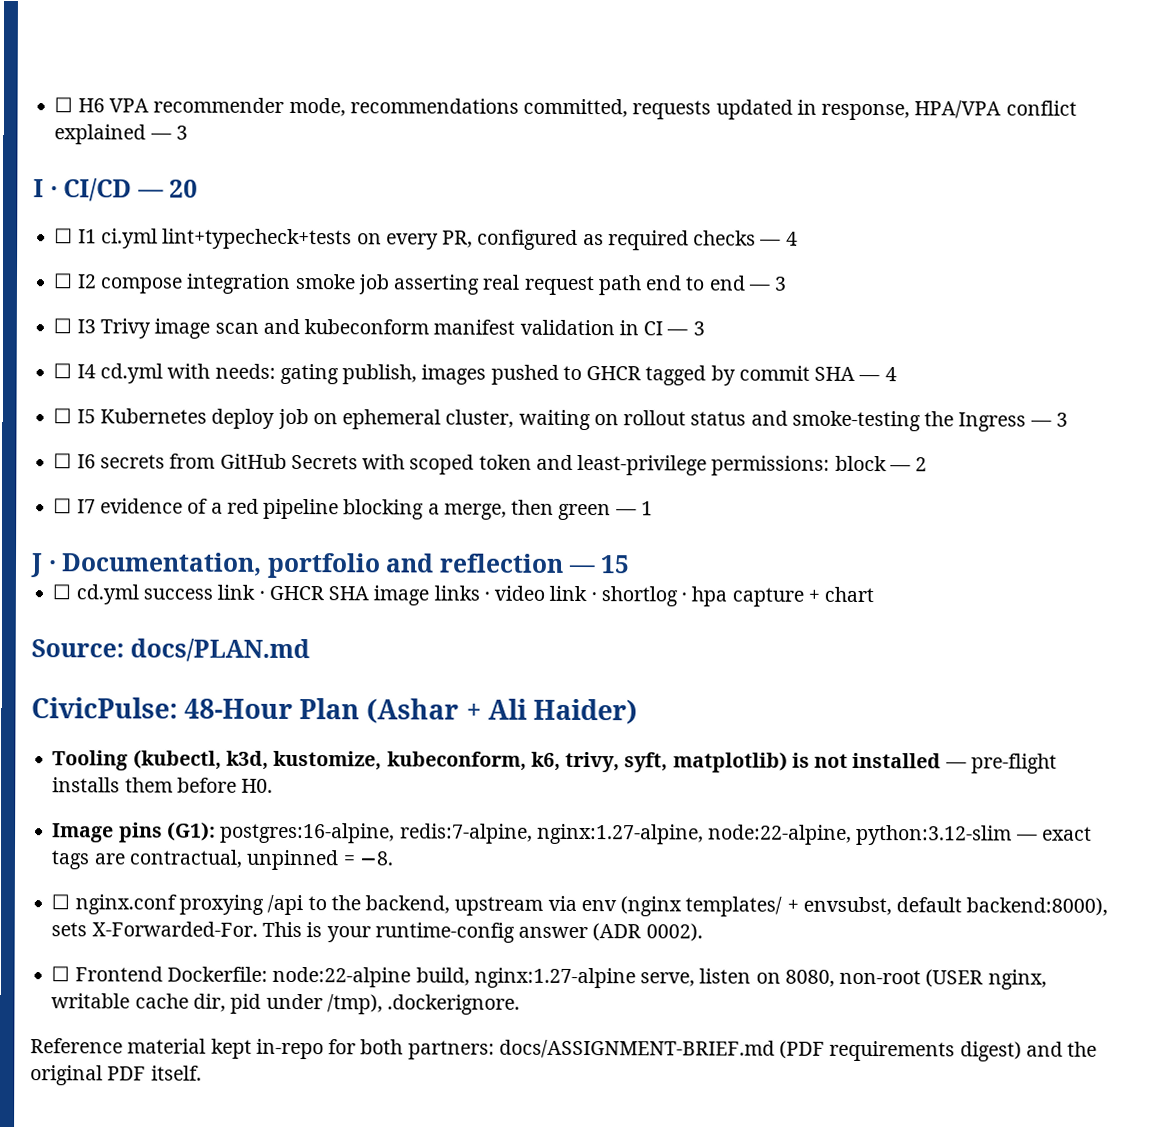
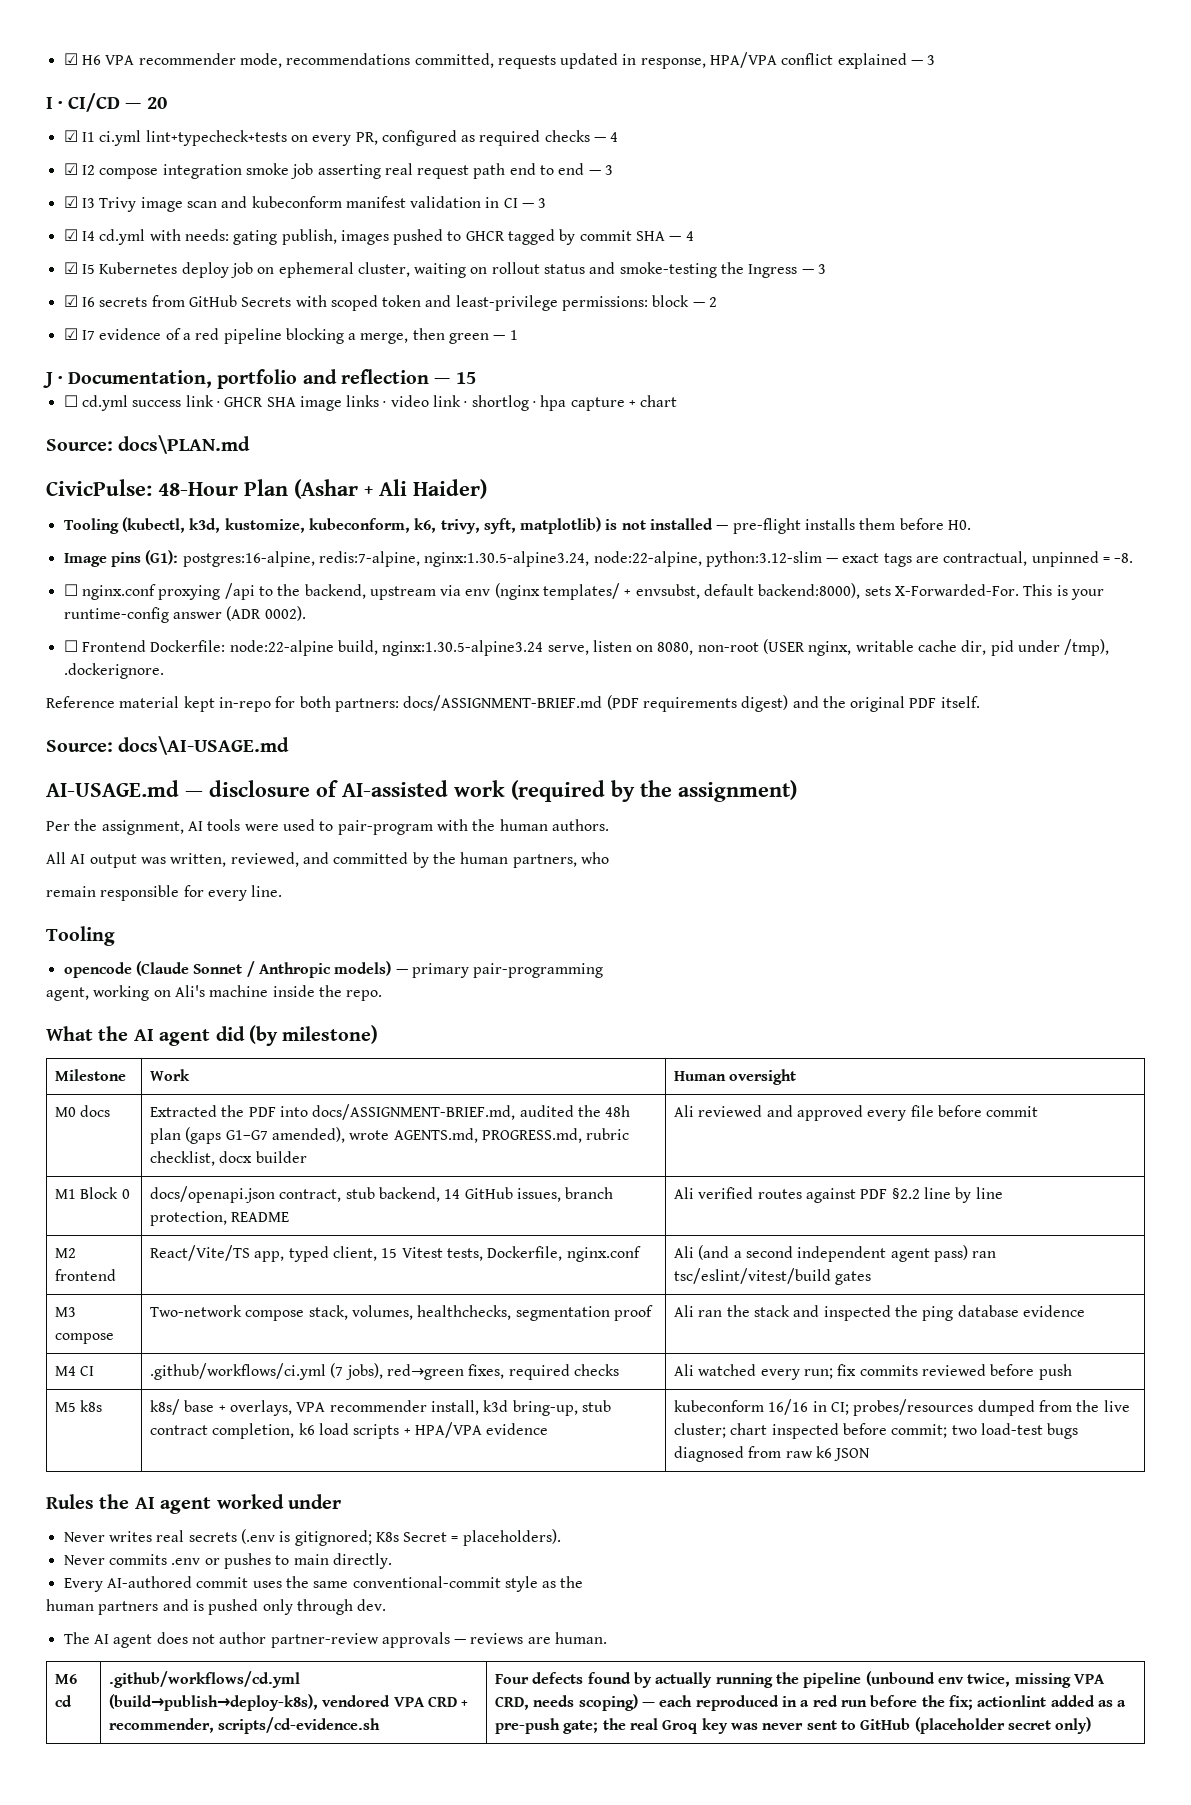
[54,97,74,113] ☐ -> [63,53,78,65] ☑
[54,228,74,244] ☐ -> [63,130,78,142] ☑
[53,273,74,289] ☐ -> [63,163,78,175] ☑
[53,318,73,334] ☐ -> [63,196,78,208] ☑
[53,363,73,379] ☐ -> [63,229,78,241] ☑
[53,408,73,424] ☐ -> [63,262,78,274] ☑
[53,453,73,469] ☐ -> [63,295,78,307] ☑
[53,498,73,514] ☐ -> [63,328,78,340] ☑
[129,638,310,663] docs/PLAN.md -> [118,435,251,454] docs\PLAN.md
[536,823,704,845] nginx:1.27-alpine, -> [424,551,590,567] nginx:1.30.5-alpine3.24,
[473,967,636,989] nginx:1.27-alpine -> [382,640,544,656] nginx:1.30.5-alpine3.24
(202, 1073) none -> [46,736,290,755] [46,780,797,802] [46,819,609,835] [46,852,609,868] [46,885,283,901] [46,926,115,946] [63,961,604,978] [46,985,383,1001] [46,1025,379,1046] [55,1069,127,1081] [150,1069,191,1081] [674,1069,797,1085] [55,1105,111,1117] [150,1104,631,1120] [150,1127,630,1144] [150,1151,307,1166] [674,1105,1039,1121] [55,1187,130,1199] [150,1186,614,1203] [150,1211,290,1226] [674,1187,1003,1203] [55,1248,77,1258] [55,1269,117,1281] [150,1245,641,1262] [674,1245,997,1262] [674,1268,872,1285] [55,1307,77,1317] [55,1333,115,1344] [150,1305,654,1321] [674,1305,1085,1321] [55,1366,95,1376] [150,1363,620,1380] [674,1364,1072,1380] [55,1400,103,1412] [150,1399,611,1416] [150,1422,549,1439] [674,1399,1130,1416] [674,1423,1079,1439] [674,1446,871,1462] [46,1494,341,1514] [63,1529,561,1546] [63,1553,392,1569] [63,1576,584,1592] [46,1599,387,1615] [63,1632,608,1648] [55,1674,78,1684] [55,1695,73,1707] [109,1671,301,1688] [109,1694,469,1711] [109,1717,381,1734] [495,1671,1105,1688] [495,1694,1127,1711] [495,1717,1092,1734] // Source: docs\AI-USAGE.md // AI-USAGE.md — disclosure of AI-assisted work (required by the assignment) // Per the assignment, AI tools were used to pair-program with the human authors. // All AI output was written, reviewed, and committed by the human partners, who // remain responsible for every line. // Tooling // opencode (Claude Sonnet / Anthropic models) — primary pair-programming // agent, working on Ali's machine inside the repo. // What the AI agent did (by milestone) // Milestone | Work | Human oversight // M0 docs | Extracted the PDF into docs/ASSIGNMENT-BRIEF.md, audited the 48h plan (gaps G1–G7 amended), wrote AGENTS.md, PROGRESS.md, rubric checklist, docx builder | Ali reviewed and approved every file before commit // M1 Block 0 | docs/openapi.json contract, stub backend, 14 GitHub issues, branch protection, README | Ali verified routes against PDF §2.2 line by line // M2 frontend | React/Vite/TS app, typed client, 15 Vitest tests, Dockerfile, nginx.conf | Ali (and a second independent agent pass) ran tsc/eslint/vitest/build gates // M3 compose | Two-network compose stack, volumes, healthchecks, segmentation proof | Ali ran the stack and inspected the ping database evidence // M4 CI | .github/workflows/ci.yml (7 jobs), red→green fixes, required checks | Ali watched every run; fix commits reviewed before push // M5 k8s | k8s/ base + overlays, VPA recommender install, k3d bring-up, stub contract completion, k6 load scripts + HPA/VPA evidence | kubeconform 16/16 in CI; probes/resources dumped from the live cluster; chart inspected before commit; two load-test bugs diagnosed from raw k6 JSON // Rules the AI agent worked under // Never writes real secrets (.env is gitignored; K8s Secret = placeholders). // Never commits .env or pushes to main directly. // Every AI-authored commit uses the same conventional-commit style as the // human partners and is pushed only through dev. // The AI agent does not author partner-review approvals — reviews are human. // M6 cd | .github/workflows/cd.yml (build→publish→deploy-k8s), vendored VPA CRD + recommender, scripts/cd-evidence.sh | Four defects found by actually running the pipeline (unbound env twice, missing VPA CRD, needs scoping) — each reproduced in a red run before the fix; actionlint added as a pre-push gate; the real Groq key was never sent to GitHub (placeholder secret only)

